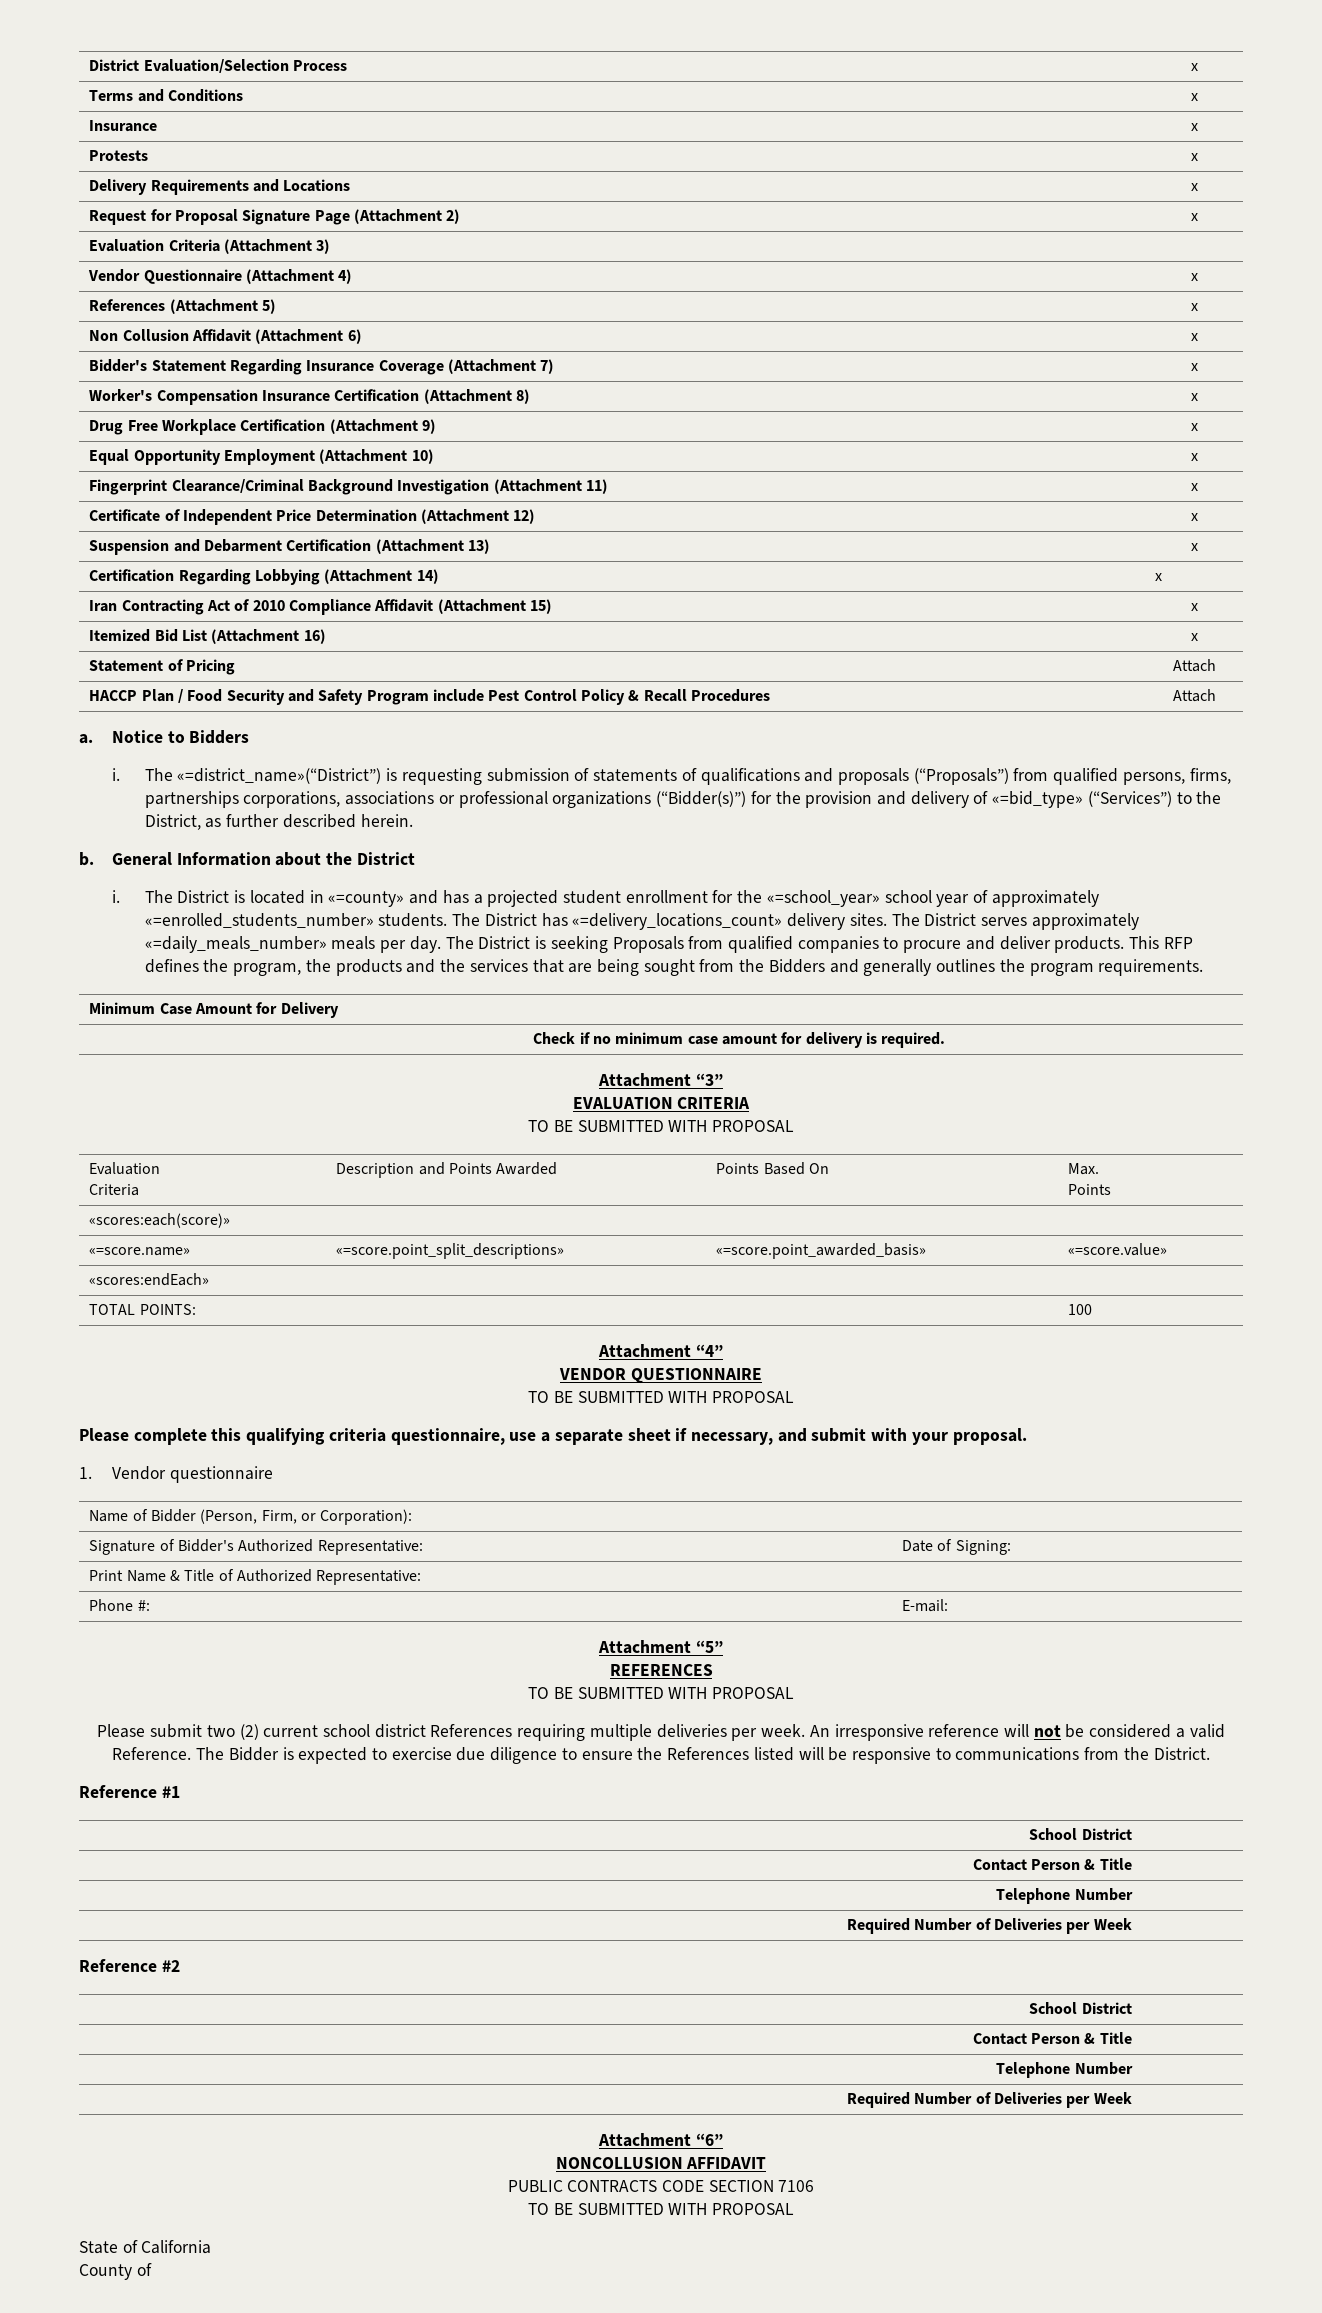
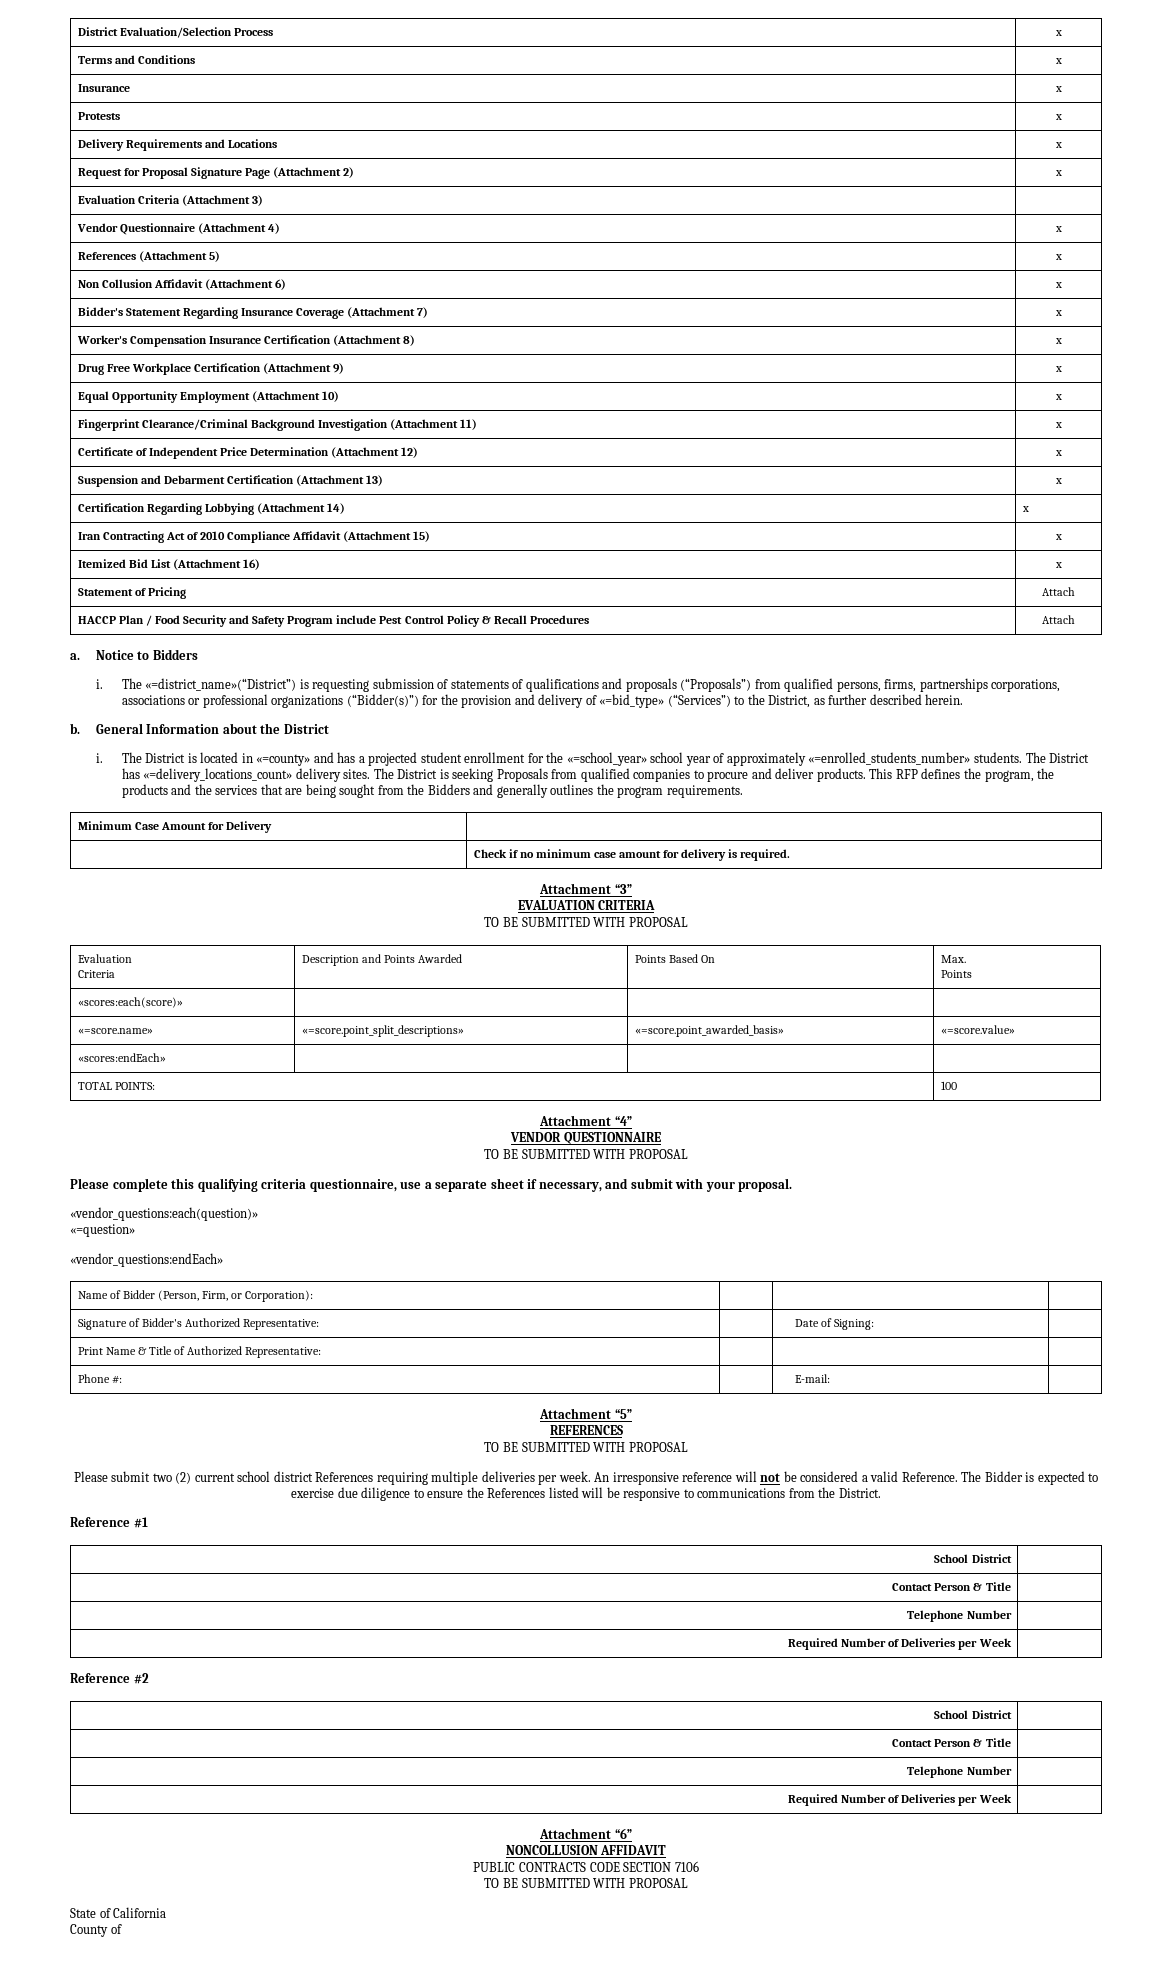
[981,913,1139,930] [144,936,531,953] serves approximately «=daily_meals_number» meals per day. The District -> (438, 774) none
[79,1466,273,1483] 1. Vendor questionnaire -> [70,1207,258,1221] [70,1224,135,1237] [70,1253,223,1267] «vendor_questions:each(question)» // «=question» // «vendor_questions:endEach»

